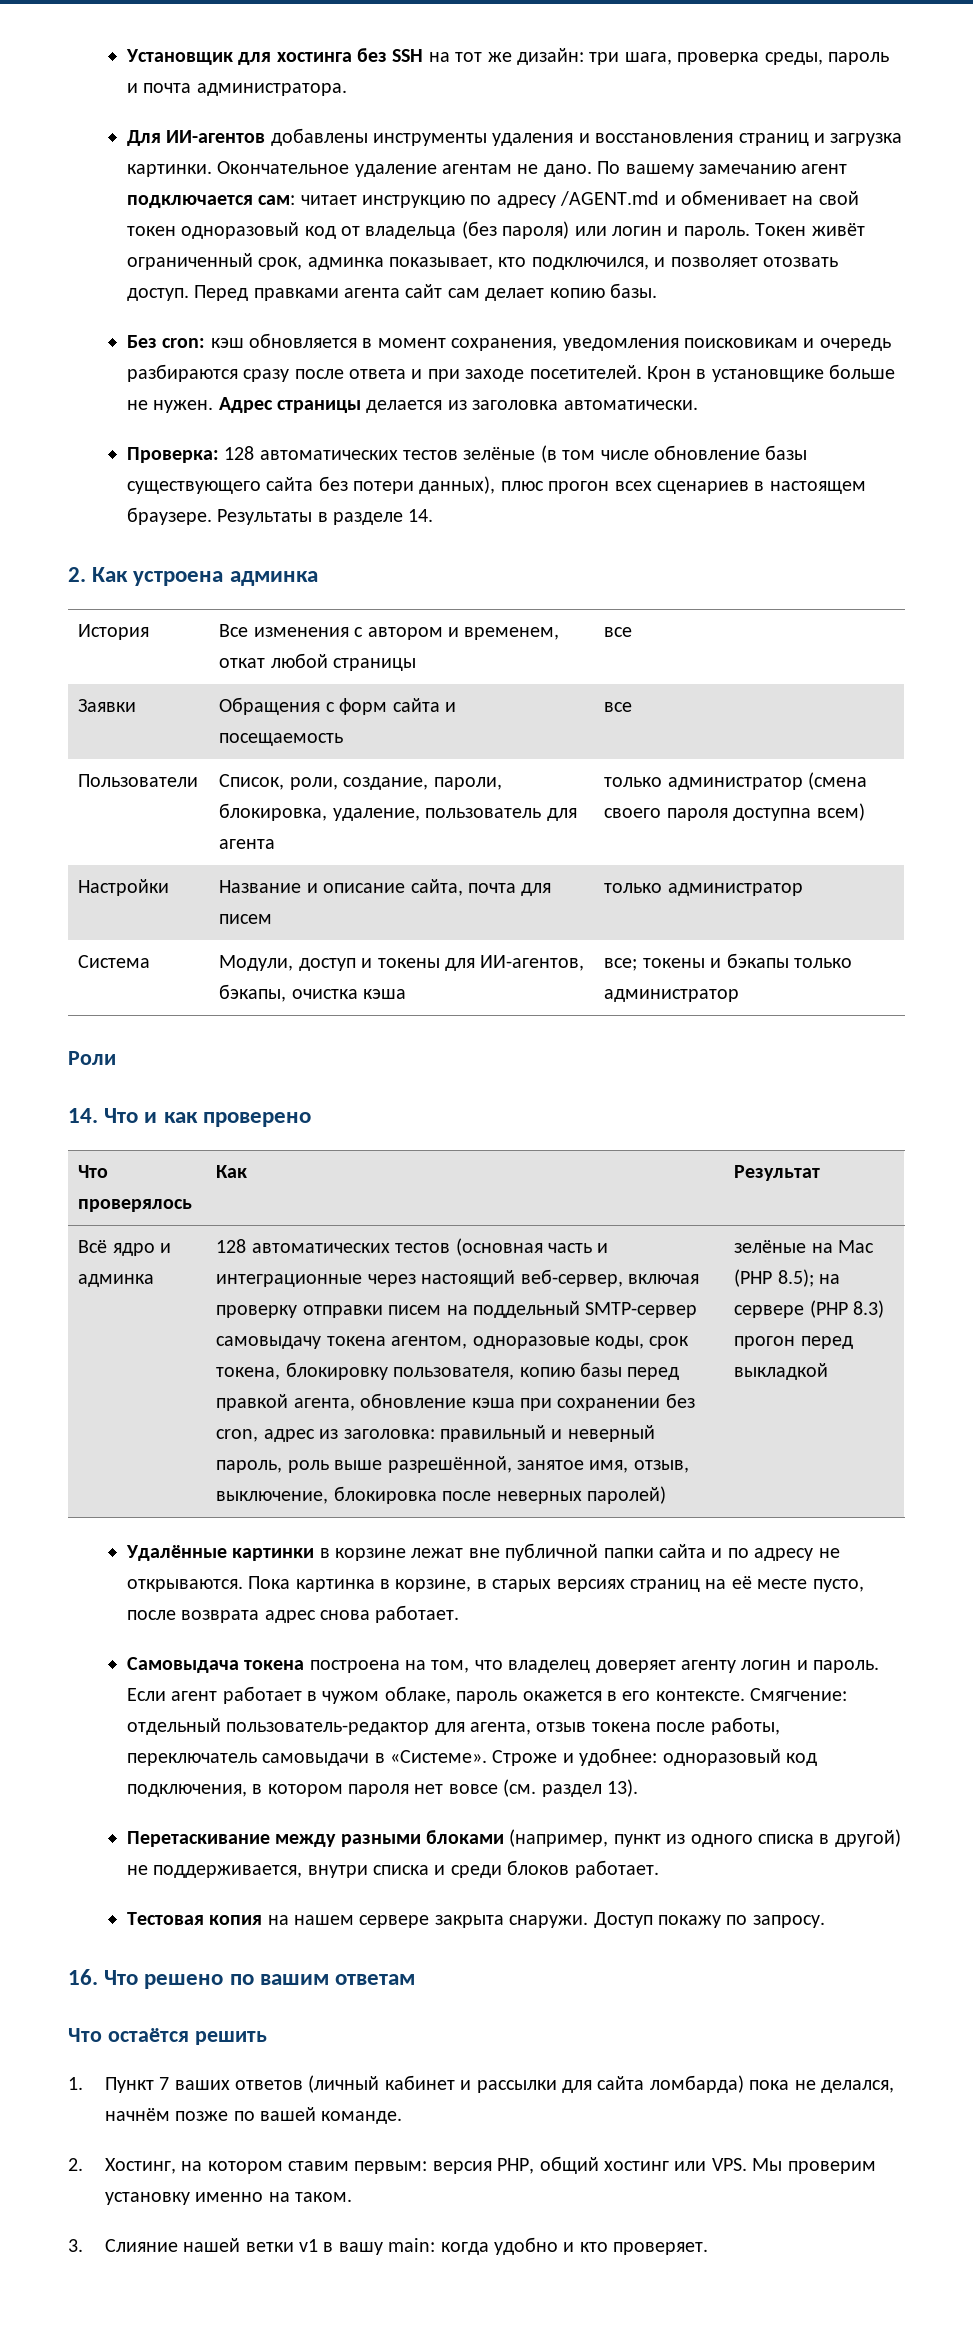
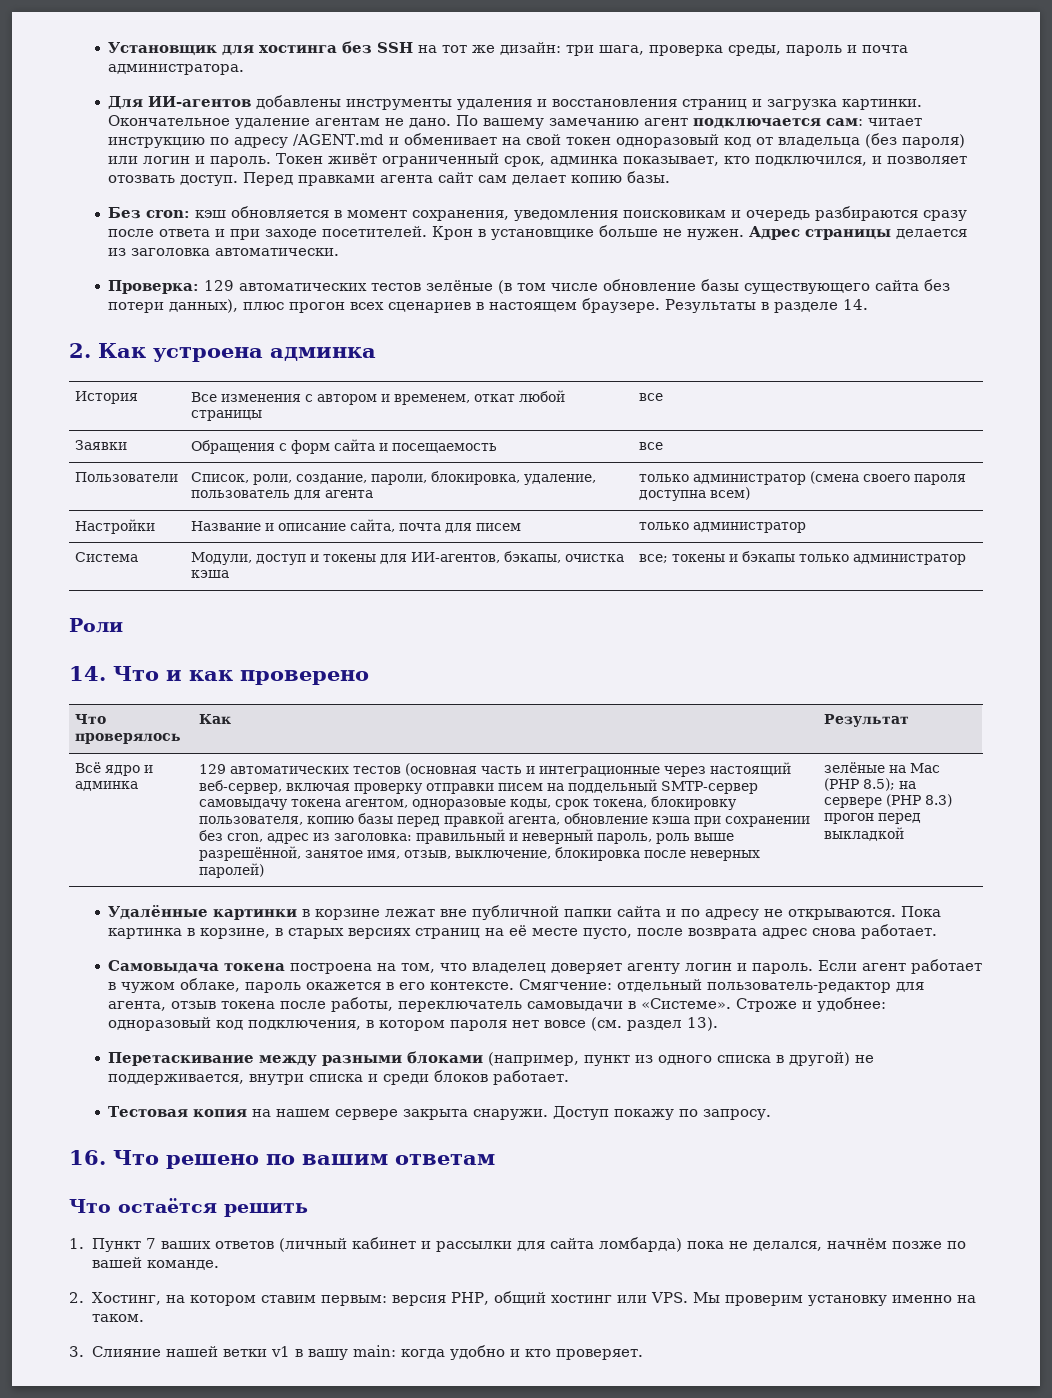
[224,446,255,460] 128 -> [204,280,235,291] 129
[216,1239,247,1253] 128 -> [199,764,227,774] 129

